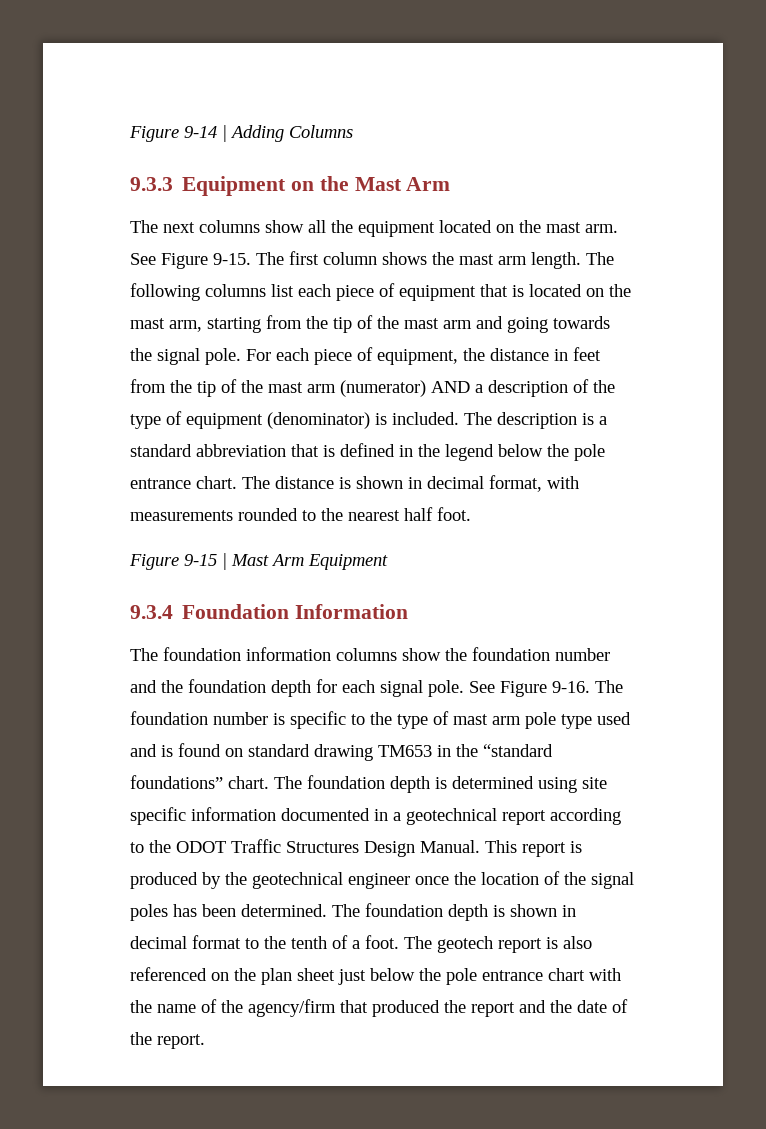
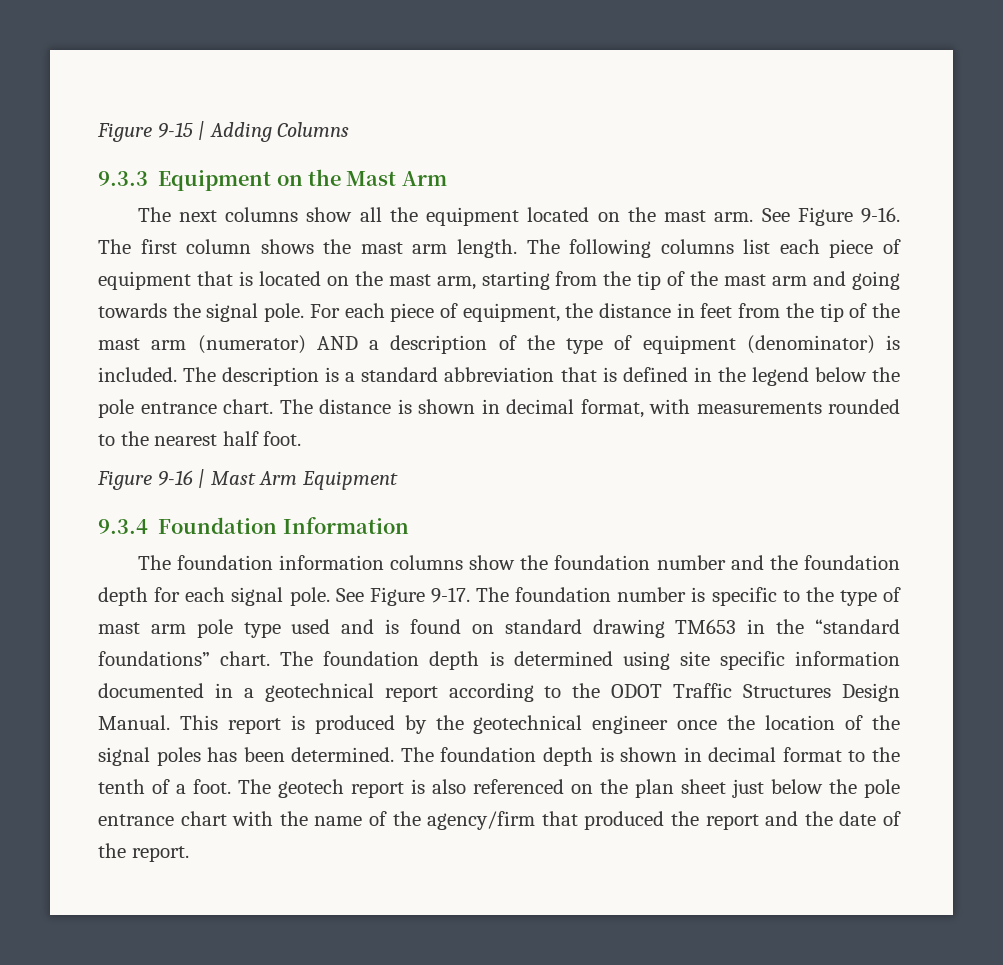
[129,126,217,142] Figure 9-14 -> [97,122,193,142] Figure 9-15
[213,253,251,265] 9-15. -> [861,207,901,223] 9-16.
[184,554,217,566] 9-15 -> [157,470,193,486] 9-16
[552,681,590,693] 9-16. -> [430,587,470,603] 9-17.

